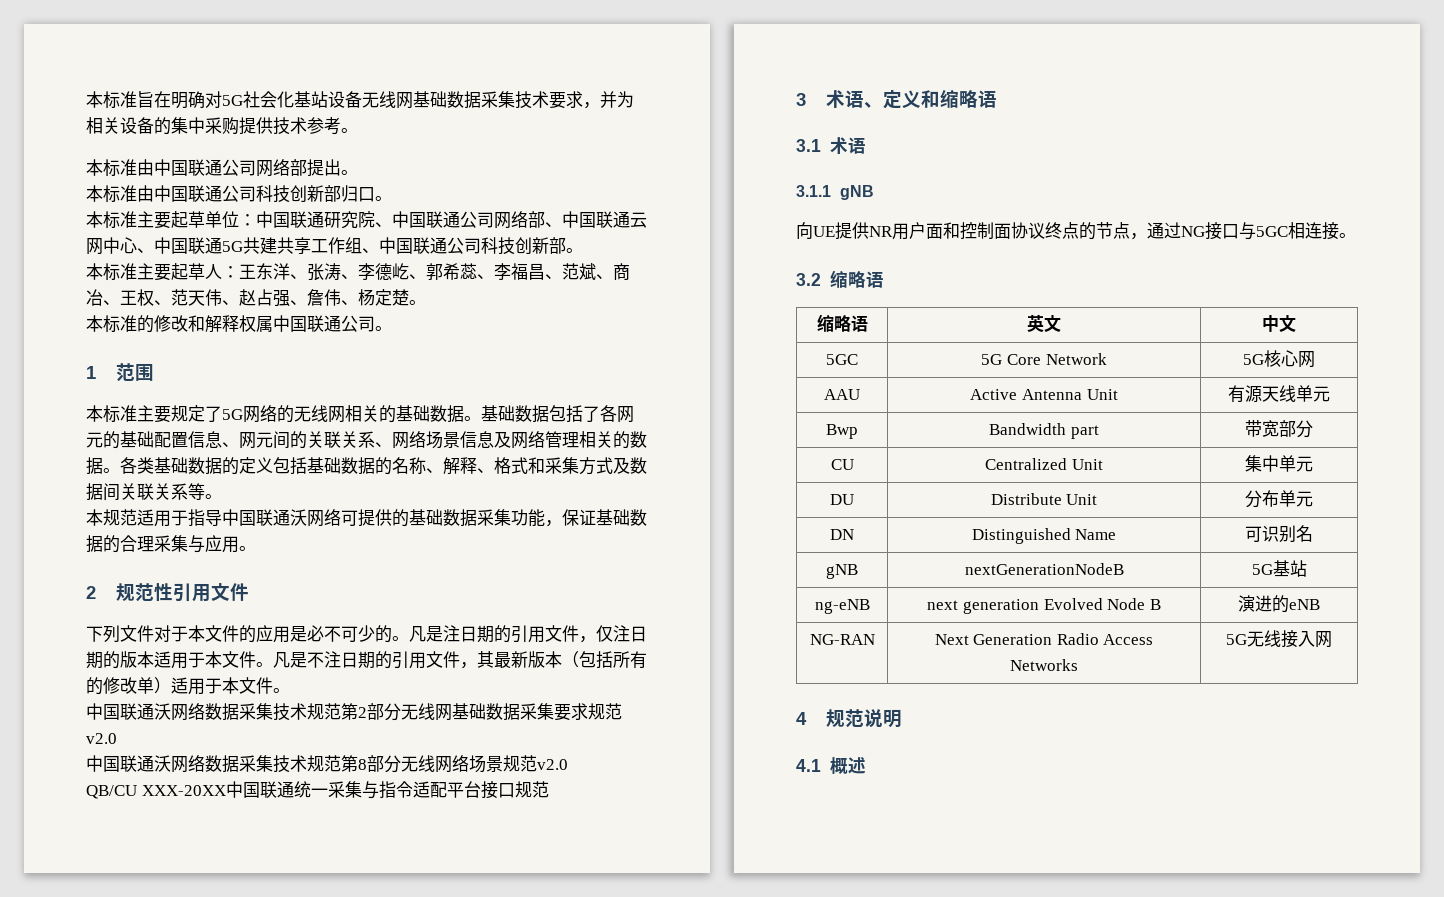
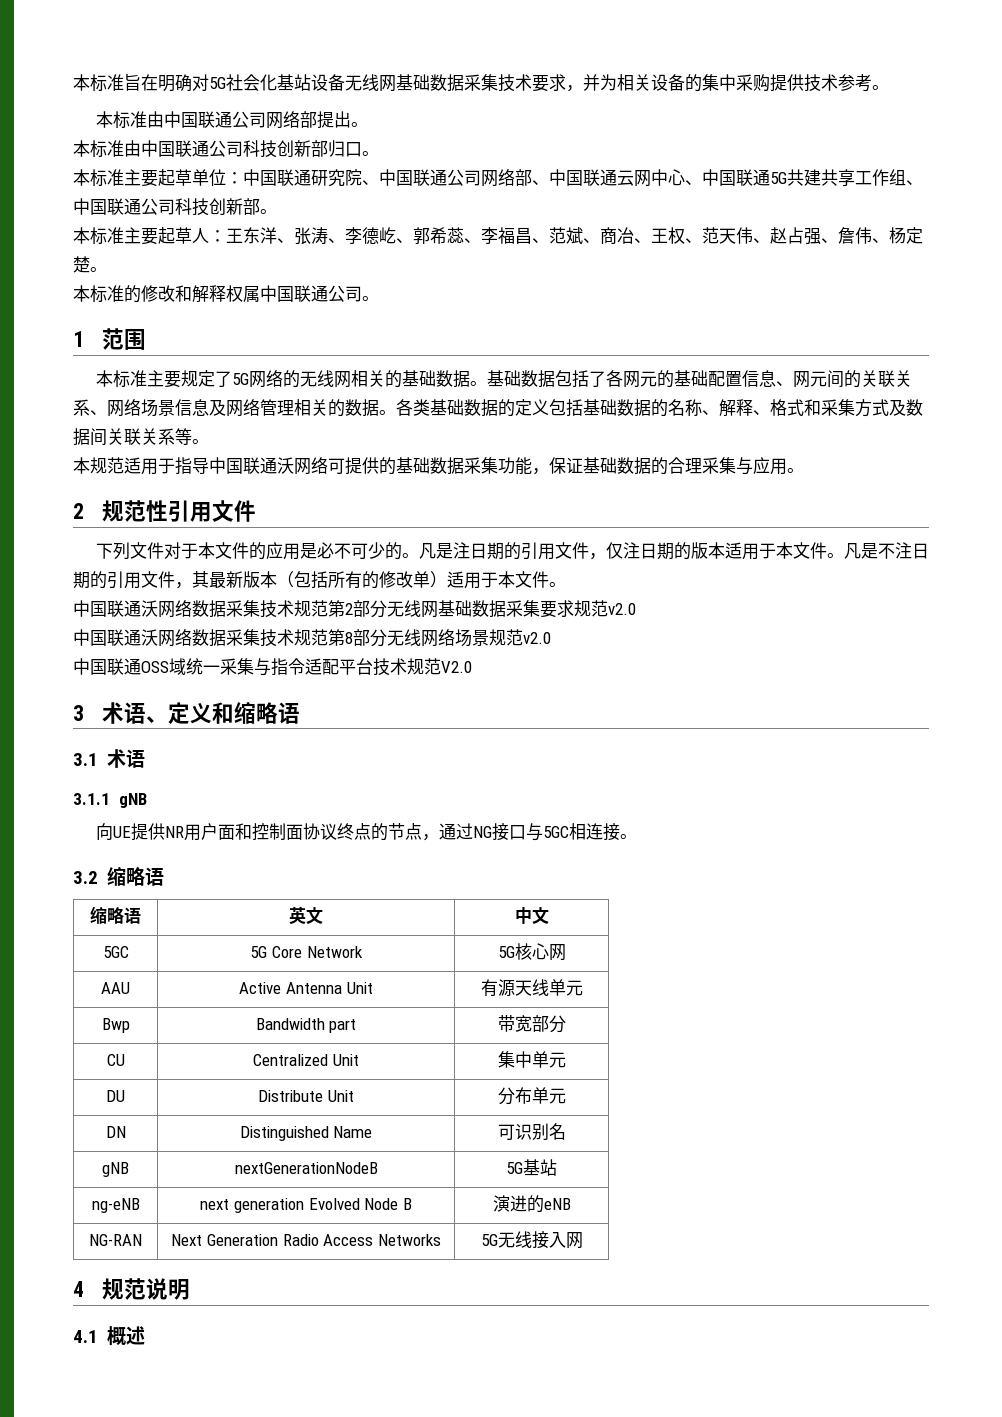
[86,781,294,799] QB/CU XXX-20XX中国联通 -> [73,658,186,675] 中国联通OSS域
[480,781,549,799] 接口规范 -> [373,658,472,676] 技术规范V2.0

